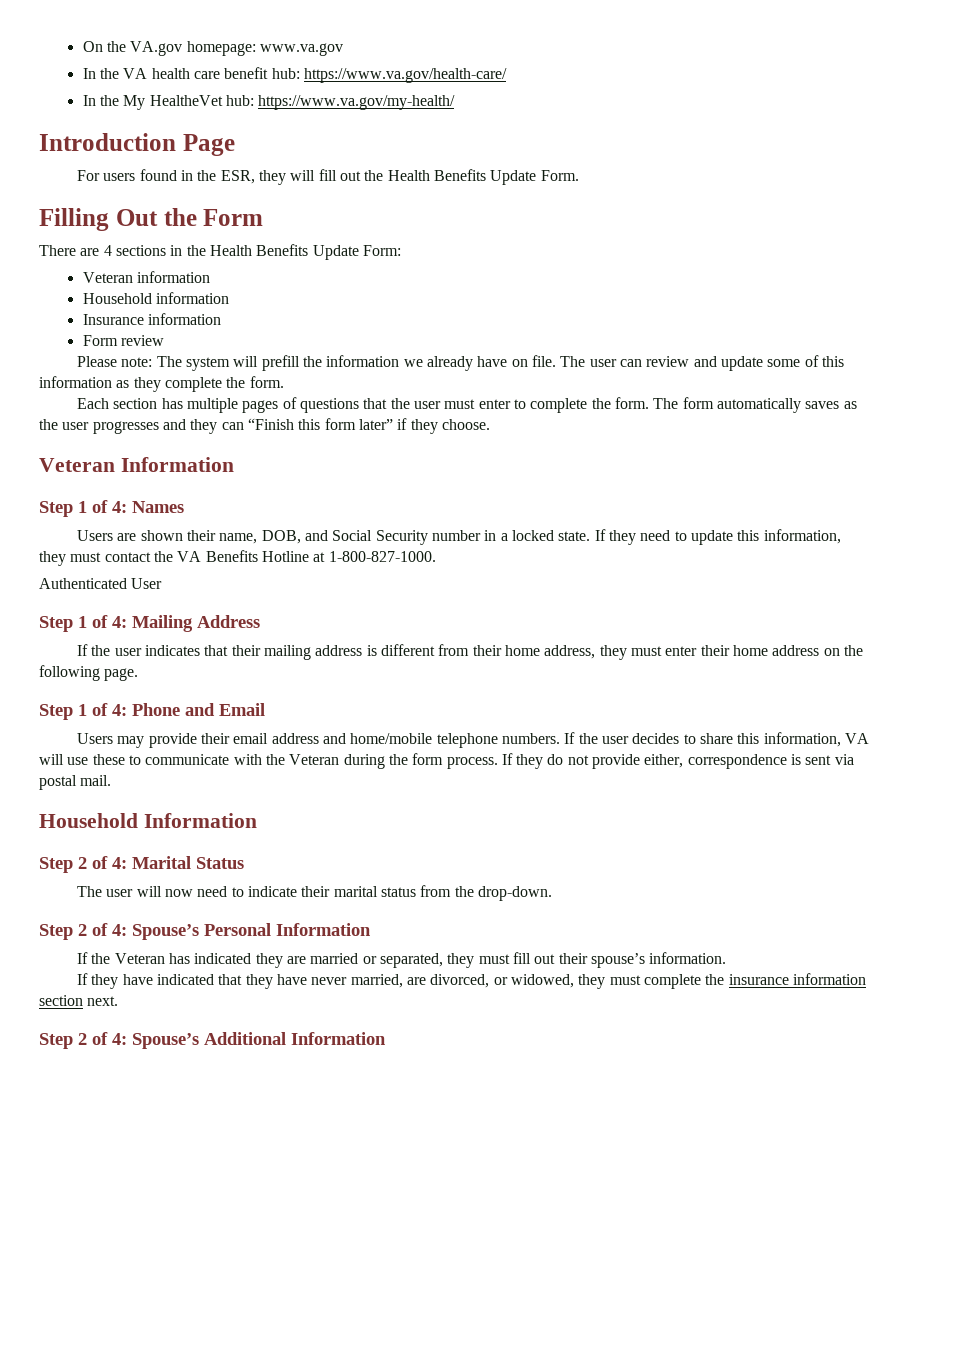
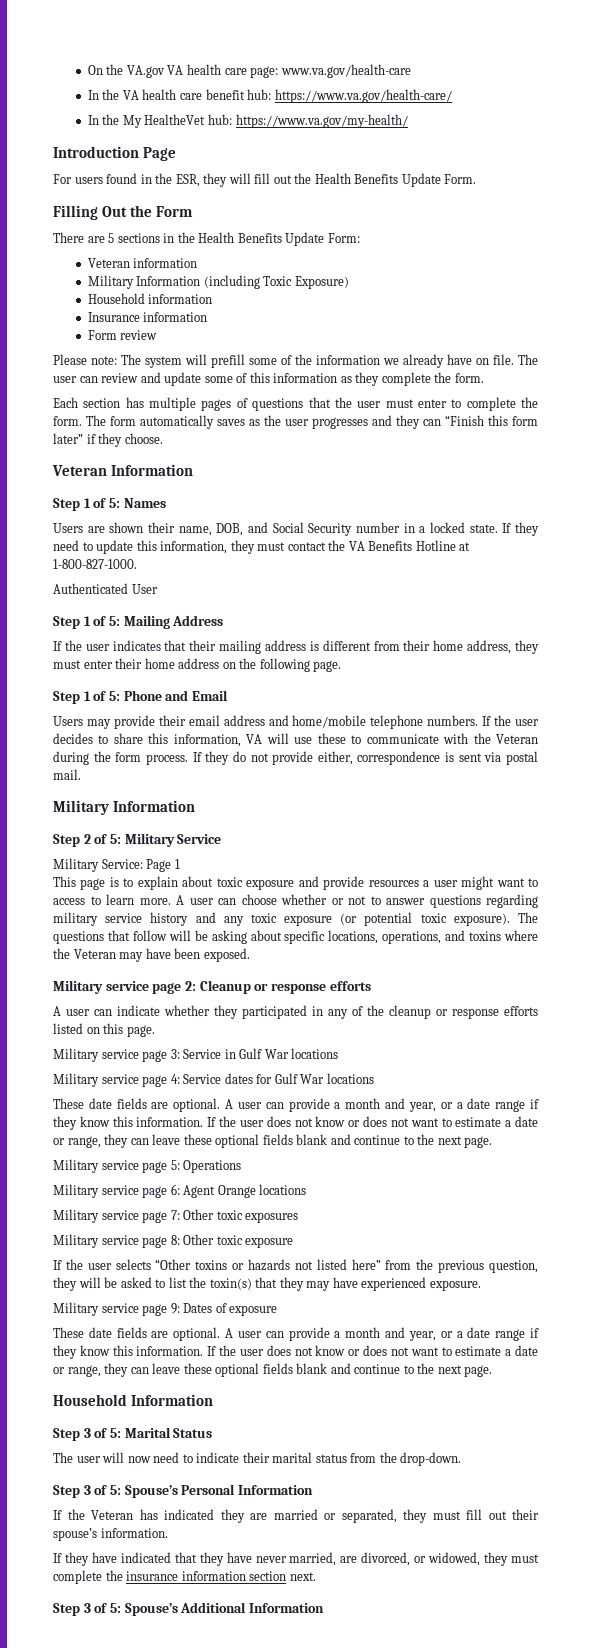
[186,41,344,56] homepage: www.va.gov -> [167,64,411,78] VA health care page: www.va.gov/health-care
[103,245,112,256] 4 -> [108,233,115,243] 5
(211, 277) none -> [87,275,349,289] // Military Information (including Toxic Exposure)
(300, 363) none -> [249,355,292,365] some of
[112,501,127,513] 4: -> [108,498,120,508] 5:
[112,616,127,628] 4: -> [108,616,120,626] 5:
[112,704,127,716] 4: -> [108,691,120,701] 5:
[39,813,138,828] Household -> [53,800,109,815] Military
[112,857,127,869] 4: -> [109,833,222,847] [53,858,180,872] [53,876,539,890] [53,894,538,908] [53,912,538,926] [53,930,538,944] [53,948,250,962] [53,980,371,994] [53,1005,538,1019] [53,1023,155,1037] [53,1048,339,1062] [53,1073,374,1087] [53,1098,539,1112] [53,1116,538,1130] [53,1134,493,1148] [53,1159,242,1173] [53,1184,307,1198] [53,1209,299,1223] [53,1234,294,1248] [53,1259,538,1273] [53,1277,481,1291] [53,1302,278,1316] [53,1327,539,1341] [53,1345,538,1359] [53,1363,493,1377] [53,1394,213,1406] [53,1428,121,1441] 5: Military Service // Military Service: Page 1 // This page is to explain about toxic exposure and provide resources a user might want to access to learn more. A user can choose whether or not to answer questions regarding military service history and any toxic exposure (or potential toxic exposure). The questions that follow will be asking about specific locations, operations, and toxins where the Veteran may have been exposed. // Military service page 2: Cleanup or response efforts // A user can indicate whether they participated in any of the cleanup or response efforts listed on this page. // Military service page 3: Service in Gulf War locations // Military service page 4: Service dates for Gulf War locations // These date fields are optional. A user can provide a month and year, or a date range if they know this information. If the user does not know or does not want to estimate a date or range, they can leave these optional fields blank and continue to the next page. // Military service page 5: Operations // Military service page 6: Agent Orange locations // Military service page 7: Other toxic exposures // Military service page 8: Other toxic exposure // If the user selects “Other toxins or hazards not listed here” from the previous question, they will be asked to list the toxin(s) that they may have experienced exposure. // Military service page 9: Dates of exposure // These date fields are optional. A user can provide a month and year, or a date range if they know this information. If the user does not know or does not want to estimate a date or range, they can leave these optional fields blank and continue to the next page. // Household Information // Step 3 of 5:
[78,923,127,936] 2 of 4: -> [83,1485,121,1495] 3 of 5:
[78,1032,127,1045] 2 of 4: -> [83,1603,121,1613] 3 of 5:

